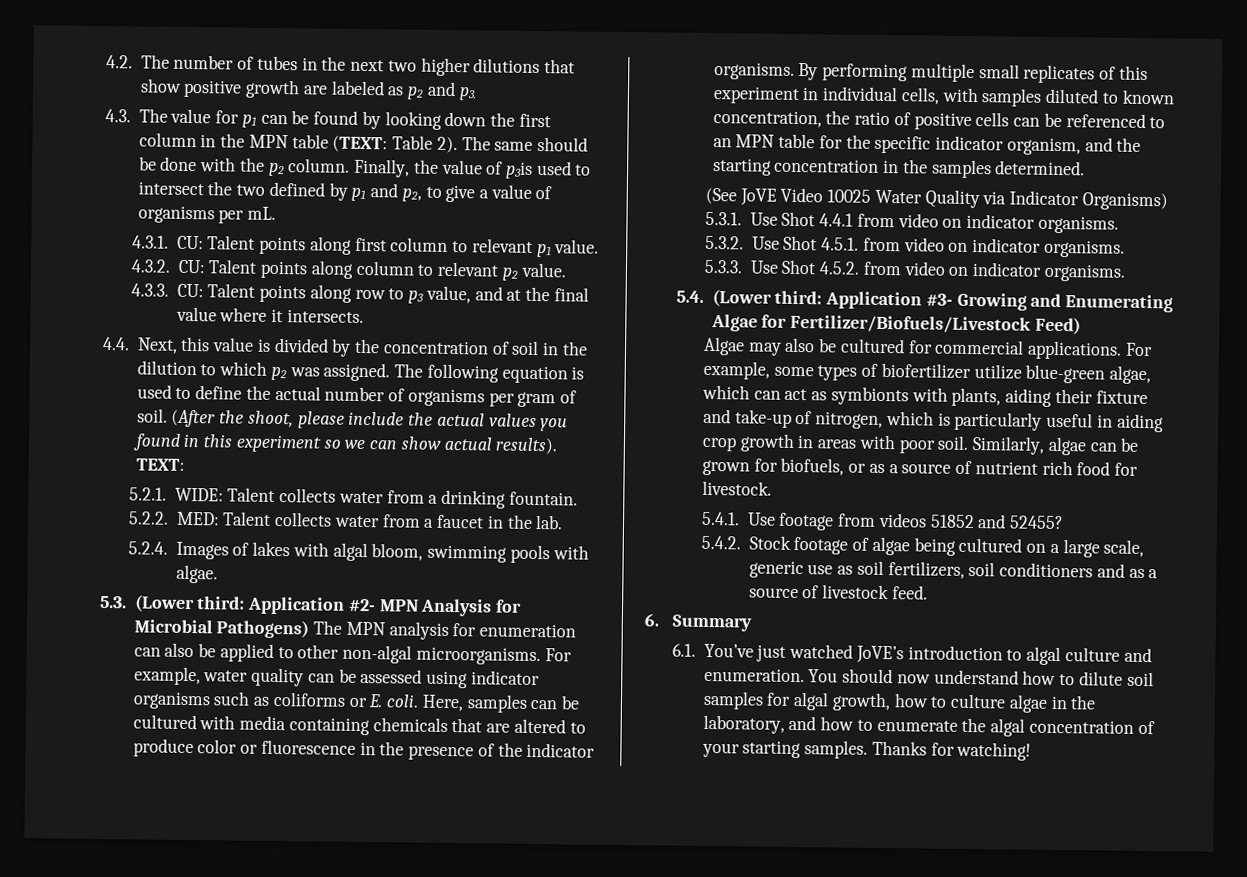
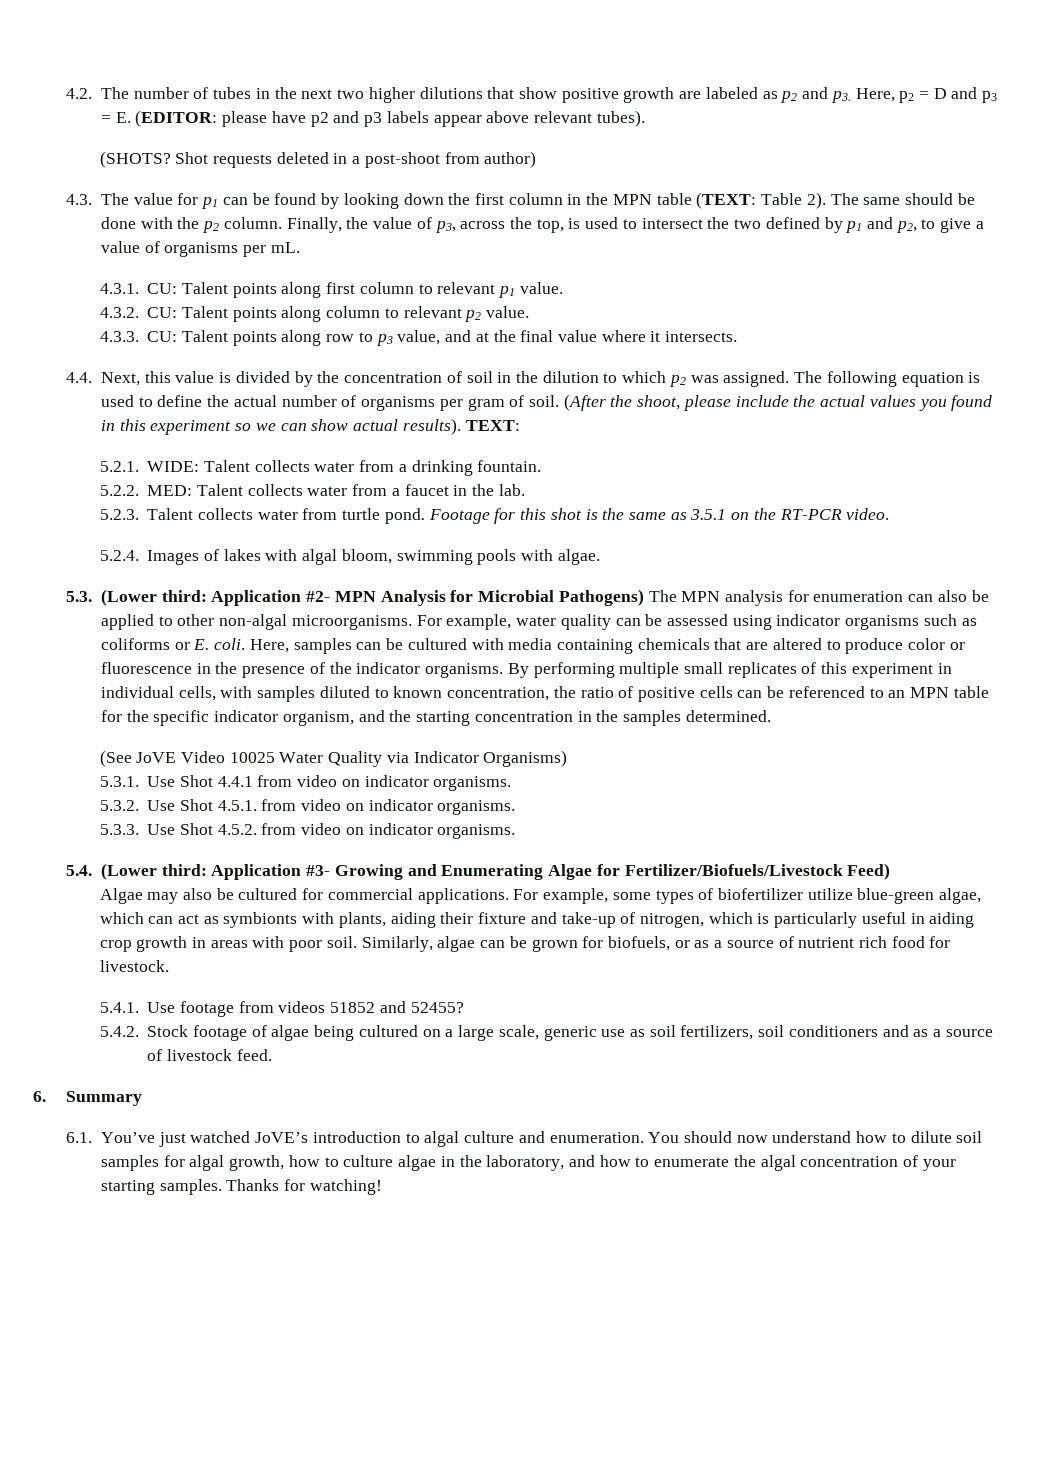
(477, 94) none -> [855,87,998,103] [101,110,645,127] [99,151,537,168] Here, p2 = D and p3 = E. (EDITOR: please have p2 and p3 labels appear above relevant tubes). // (SHOTS? Shot requests deleted in a post-shoot from author)
[505,161,534,179] p3is -> [434,217,581,233] p3, across the top, is
(564, 522) none -> [99,508,890,524] // 5.2.3. Talent collects water from turtle pond. Footage for this shot is the same as 3.5.1 on the RT-PCR video.

